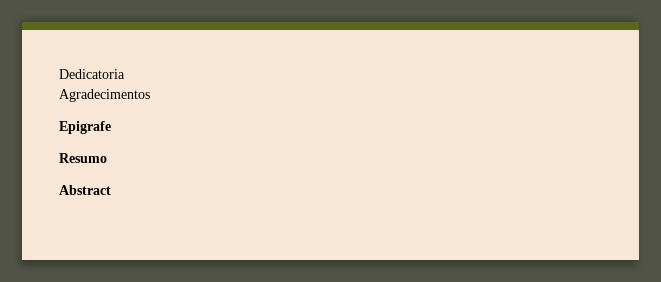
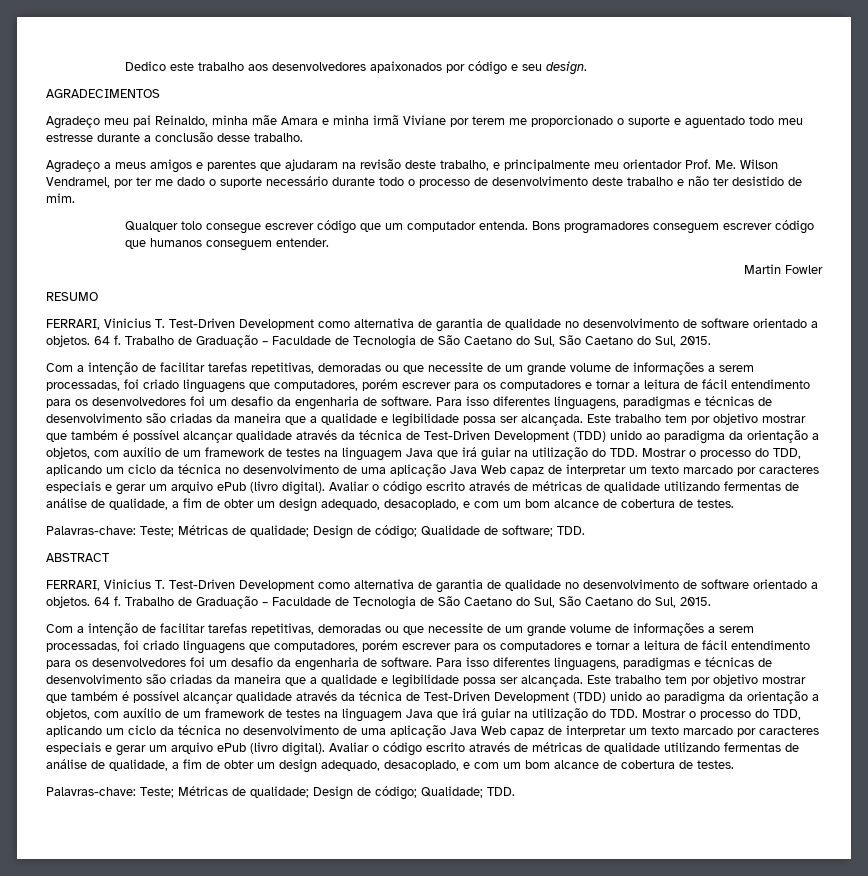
[59,69,125,79] [59,89,150,102] [59,121,111,134] [59,153,107,163] [59,185,111,195] Dedicatoria // Agradecimentos // Epigrafe // Resumo // Abstract -> [125,61,588,75] [46,89,160,98] [46,115,803,129] [46,132,303,142] [46,159,778,173] [46,176,802,188] [46,193,75,203] [125,220,815,234] [125,238,330,251] [744,264,823,274] [46,292,98,301] [46,318,818,332] [46,335,711,349] [46,362,754,376] [46,379,810,393] [46,396,772,410] [46,413,806,427] [46,430,819,444] [46,447,801,461] [46,464,819,477] [46,481,799,495] [46,498,734,512] [46,525,585,539] [46,553,110,562] [46,579,818,593] [46,596,711,610] [46,623,754,637] [46,640,810,654] [46,657,772,671] [46,674,806,688] [46,691,819,705] [46,708,801,722] [46,725,819,738] [46,742,799,756] [46,759,734,773] [46,786,515,800] Dedico este trabalho aos desenvolvedores apaixonados por código e seu design. // AGRADECIMENTOS // Agradeço meu pai Reinaldo, minha mãe Amara e minha irmã Viviane por terem me proporcionado o suporte e aguentado todo meu estresse durante a conclusão desse trabalho. // Agradeço a meus amigos e parentes que ajudaram na revisão deste trabalho, e principalmente meu orientador Prof. Me. Wilson Vendramel, por ter me dado o suporte necessário durante todo o processo de desenvolvimento deste trabalho e não ter desistido de mim. // Qualquer tolo consegue escrever código que um computador entenda. Bons programadores conseguem escrever código que humanos conseguem entender. // Martin Fowler // RESUMO // FERRARI, Vinicius T. Test-Driven Development como alternativa de garantia de qualidade no desenvolvimento de software orientado a objetos. 64 f. Trabalho de Graduação – Faculdade de Tecnologia de São Caetano do Sul, São Caetano do Sul, 2015. // Com a intenção de facilitar tarefas repetitivas, demoradas ou que necessite de um grande volume de informações a serem processadas, foi criado linguagens que computadores, porém escrever para os computadores e tornar a leitura de fácil entendimento para os desenvolvedores foi um desafio da engenharia de software. Para isso diferentes linguagens, paradigmas e técnicas de desenvolvimento são criadas da maneira que a qualidade e legibilidade possa ser alcançada. Este trabalho tem por objetivo mostrar que também é possível alcançar qualidade através da técnica de Test-Driven Development (TDD) unido ao paradigma da orientação a objetos, com auxílio de um framework de testes na linguagem Java que irá guiar na utilização do TDD. Mostrar o processo do TDD, aplicando um ciclo da técnica no desenvolvimento de uma aplicação Java Web capaz de interpretar um texto marcado por caracteres especiais e gerar um arquivo ePub (livro digital). Avaliar o código escrito através de métricas de qualidade utilizando fermentas de análise de qualidade, a fim de obter um design adequado, desacoplado, e com um bom alcance de cobertura de testes. // Palavras-chave: Teste; Métricas de qualidade; Design de código; Qualidade de software; TDD. // ABSTRACT // FERRARI, Vinicius T. Test-Driven Development como alternativa de garantia de qualidade no desenvolvimento de software orientado a objetos. 64 f. Trabalho de Graduação – Faculdade de Tecnologia de São Caetano do Sul, São Caetano do Sul, 2015. // Com a intenção de facilitar tarefas repetitivas, demoradas ou que necessite de um grande volume de informações a serem processadas, foi criado linguagens que computadores, porém escrever para os computadores e tornar a leitura de fácil entendimento para os desenvolvedores foi um desafio da engenharia de software. Para isso diferentes linguagens, paradigmas e técnicas de desenvolvimento são criadas da maneira que a qualidade e legibilidade possa ser alcançada. Este trabalho tem por objetivo mostrar que também é possível alcançar qualidade através da técnica de Test-Driven Development (TDD) unido ao paradigma da orientação a objetos, com auxílio de um framework de testes na linguagem Java que irá guiar na utilização do TDD. Mostrar o processo do TDD, aplicando um ciclo da técnica no desenvolvimento de uma aplicação Java Web capaz de interpretar um texto marcado por caracteres especiais e gerar um arquivo ePub (livro digital). Avaliar o código escrito através de métricas de qualidade utilizando fermentas de análise de qualidade, a fim de obter um design adequado, desacoplado, e com um bom alcance de cobertura de testes. // Palavras-chave: Teste; Métricas de qualidade; Design de código; Qualidade; TDD.

